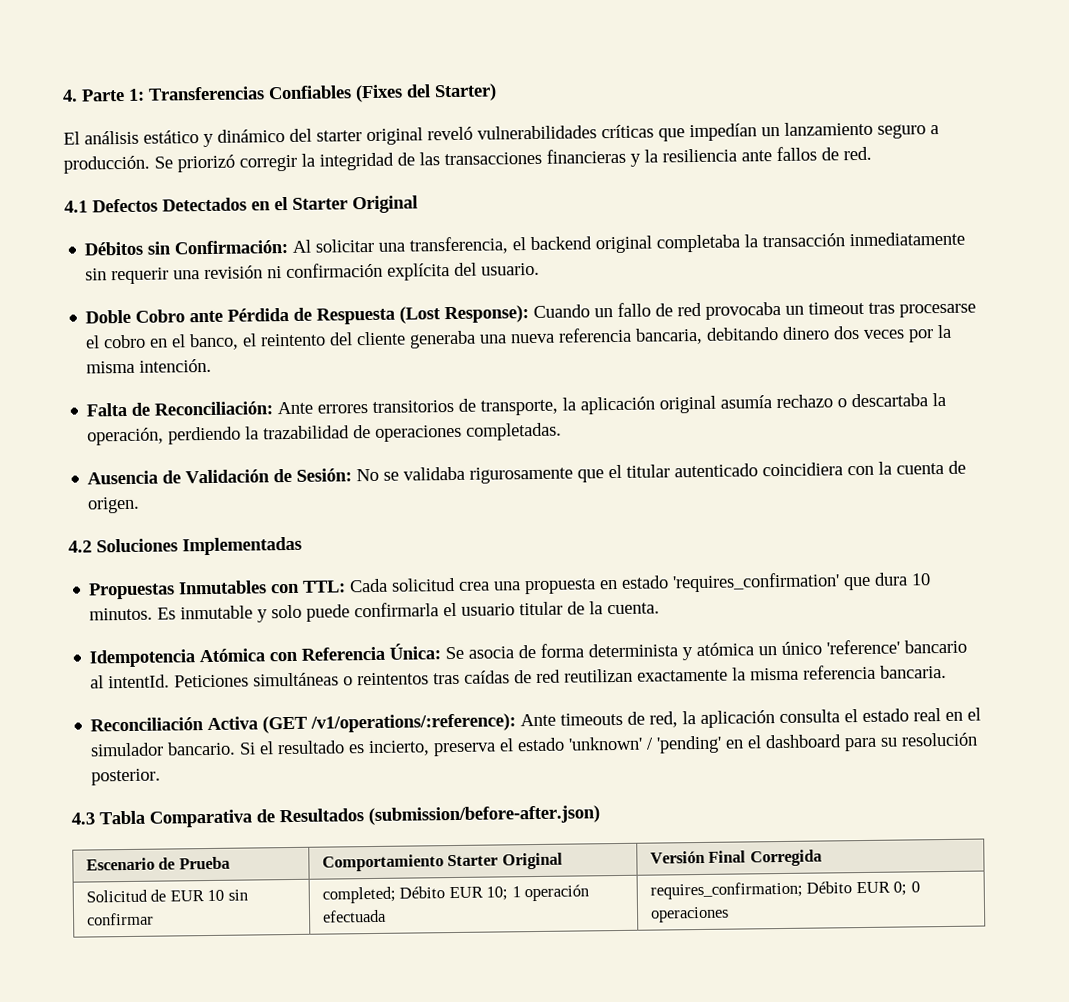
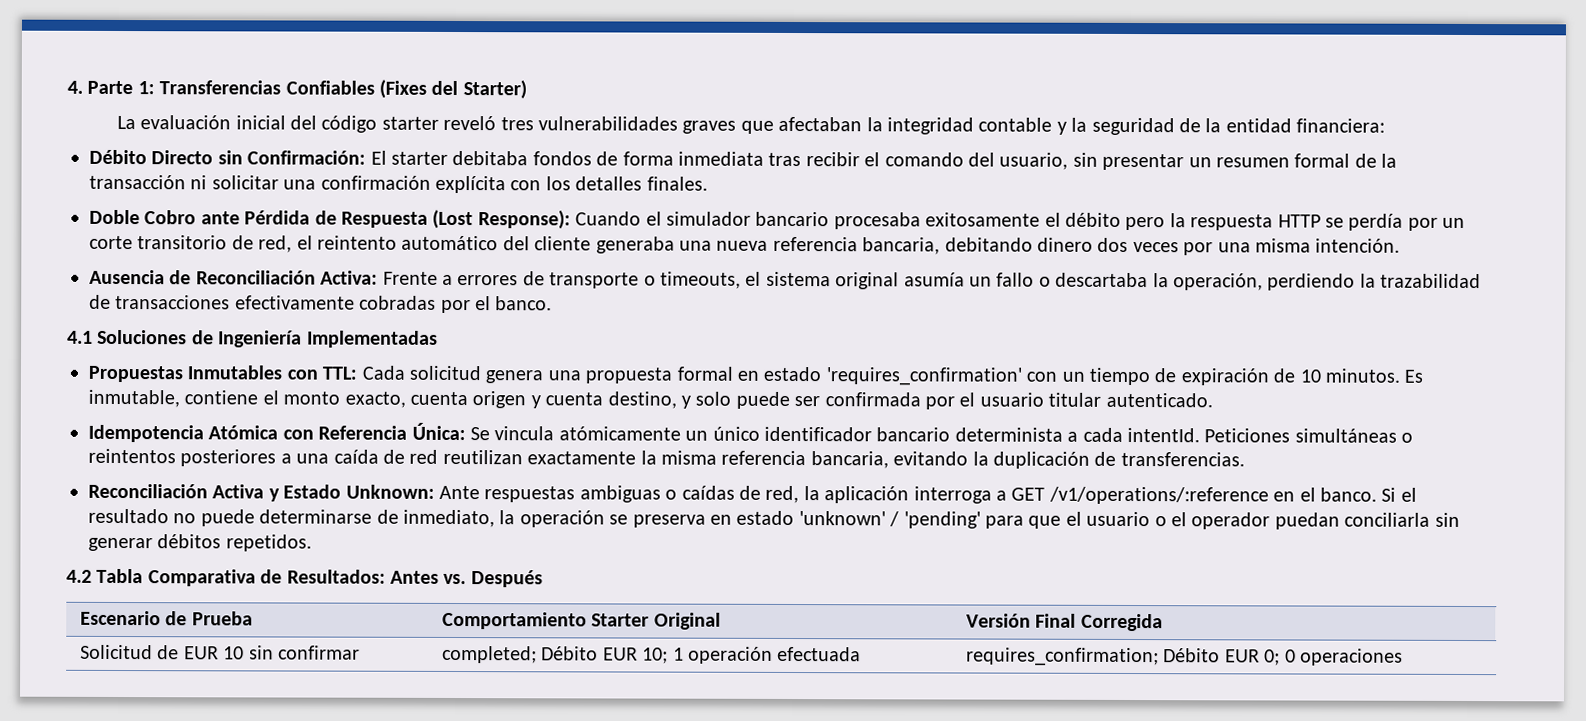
[63,121,939,148] [63,146,872,174] [64,195,418,214] [84,231,966,256] [85,262,541,285] El análisis estático y dinámico del starter original reveló vulnerabilidades críticas que impedían un lanzamiento seguro a producción. Se priorizó corregir la integridad de las transacciones financieras y la resiliencia ante fallos de red. // 4.1 Defectos Detectados en el Starter Original // Débitos sin Confirmación: Al solicitar una transferencia, el backend original completaba la transacción inmediatamente sin requerir una revisión ni confirmación explícita del usuario. -> [116,115,1386,136] [89,149,1398,171] [89,174,708,194] La evaluación inicial del código starter reveló tres vulnerabilidades graves que afectaban la integridad contable y la seguridad de la entidad financiera: // Débito Directo sin Confirmación: El starter debitaba fondos de forma inmediata tras recibir el comando del usuario, sin presentar un resumen formal de la transacción ni solicitar una confirmación explícita con los detalles finales.
[594,301,977,320] [85,333,240,351] un fallo de red provocaba un timeout tras procesarse el cobro en el banco, -> [645,211,1466,231] [89,235,293,253] el simulador bancario procesaba exitosamente el débito pero la respuesta HTTP se perdía por un corte transitorio de red,
(327, 340) none -> [401,235,499,251] automático
[937,324,953,339] la -> [1217,242,1251,253] una
[86,394,834,417] Falta de Reconciliación: Ante errores transitorios de transporte, la aplicación original asumía rechazo -> [89,269,1035,290] Ausencia de Reconciliación Activa: Frente a errores de transporte o timeouts, el sistema original asumía un fallo
[375,422,563,442] [87,460,967,485] [87,496,141,514] [68,538,178,553] operaciones completadas. // Ausencia de Validación de Sesión: No se validaba rigurosamente que el titular autenticado coincidiera con la cuenta de origen. // 4.2 Soluciones -> [115,294,553,314] [67,329,303,348] transacciones efectivamente cobradas por el banco. // 4.1 Soluciones de Ingeniería
[458,581,491,591] crea -> [485,370,544,384] genera
(597, 586) none -> [676,366,733,381] formal
[843,572,932,591] [89,601,661,623] que dura 10 minutos. Es inmutable y solo puede confirmarla el usuario titular de la cuenta. -> [1026,367,1424,386] [88,389,1213,410] con un tiempo de expiración de 10 minutos. Es inmutable, contiene el monto exacto, cuenta origen y cuenta destino, y solo puede ser confirmada por el usuario titular autenticado.
[468,639,968,661] [90,675,105,689] asocia de forma determinista y atómica un único 'reference' bancario al -> [494,426,1123,442] vincula atómicamente un único identificador bancario determinista a cada
[433,670,511,685] tras caídas -> [180,449,379,467] posteriores a una caída
[880,664,948,679] [90,707,982,734] [90,732,979,757] [91,768,162,786] [71,805,600,828] bancaria. // Reconciliación Activa (GET /v1/operations/:reference): Ante timeouts de red, la aplicación consulta el estado real en el simulador bancario. Si el resultado es incierto, preserva el estado 'unknown' / 'pending' en el dashboard para su resolución posterior. // 4.3 Tabla Comparativa de Resultados (submission/before-after.json) -> [810,451,1245,469] [88,483,1417,505] [88,508,1460,530] [88,534,312,552] [66,568,543,588] bancaria, evitando la duplicación de transferencias. // Reconciliación Activa y Estado Unknown: Ante respuestas ambiguas o caídas de red, la aplicación interroga a GET /v1/operations/:reference en el banco. Si el resultado no puede determinarse de inmediato, la operación se preserva en estado 'unknown' / 'pending' para que el usuario o el operador puedan conciliarla sin generar débitos repetidos. // 4.2 Tabla Comparativa de Resultados: Antes vs. Después

